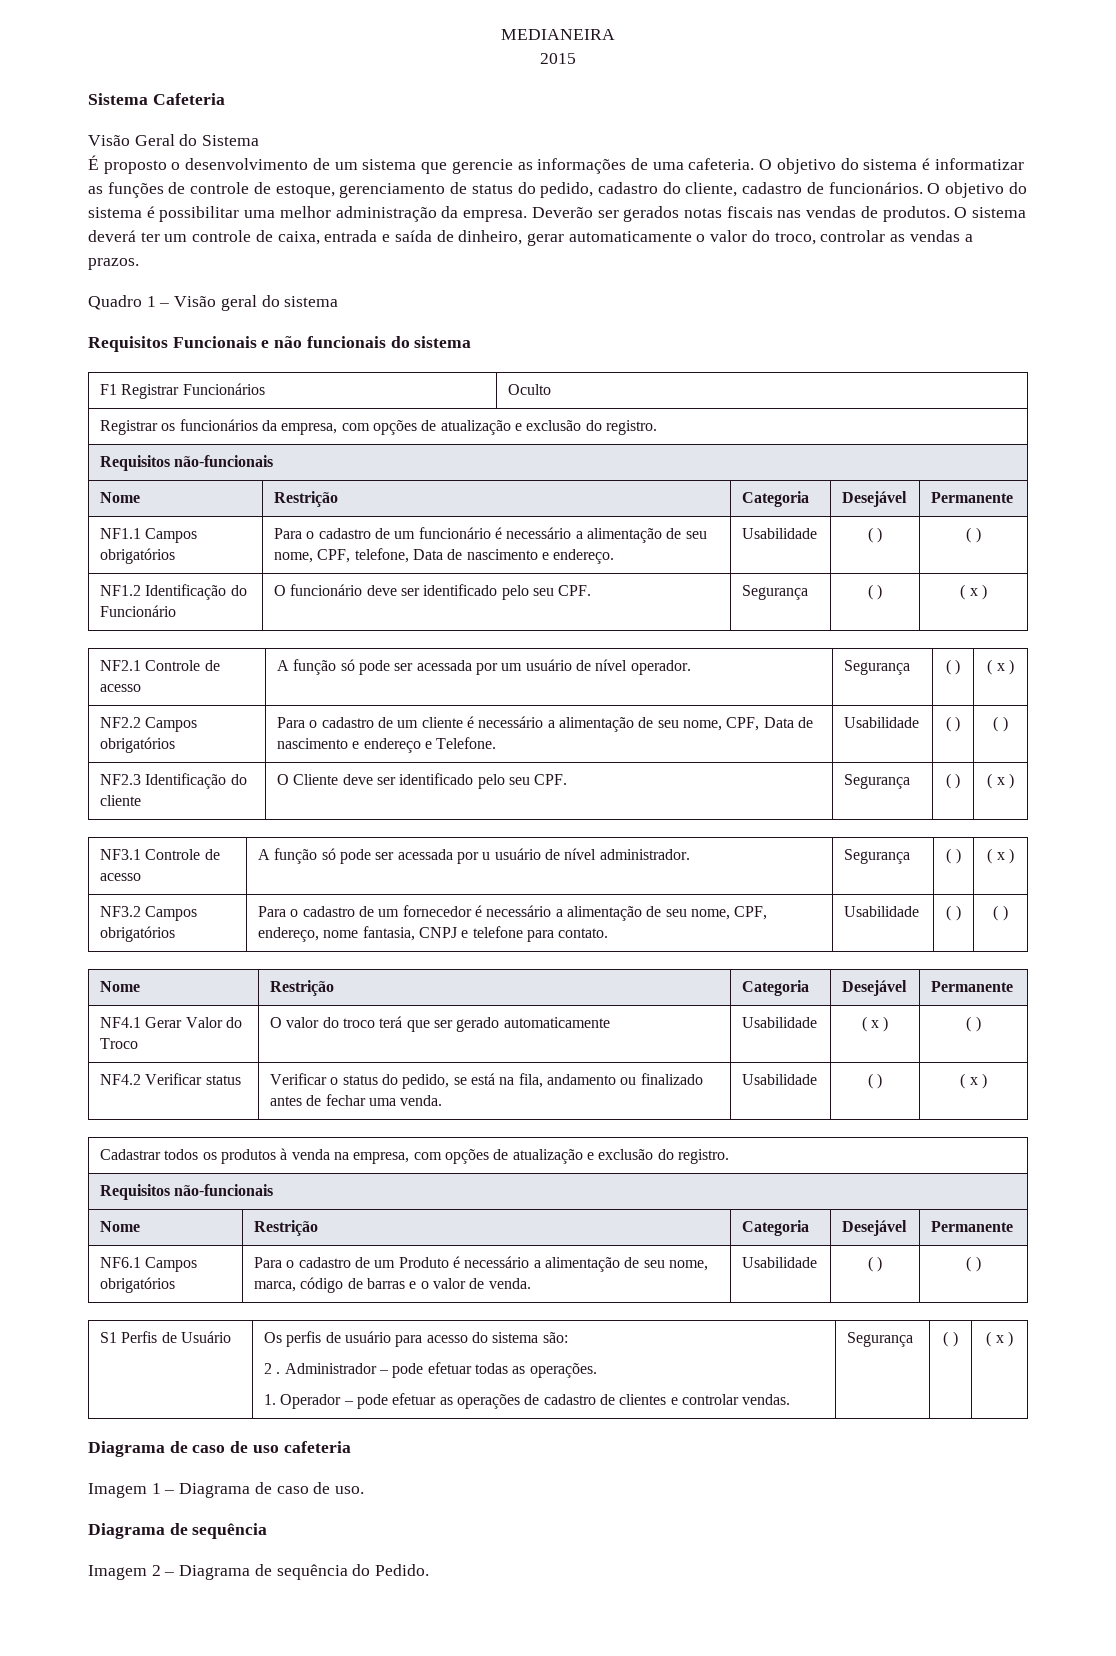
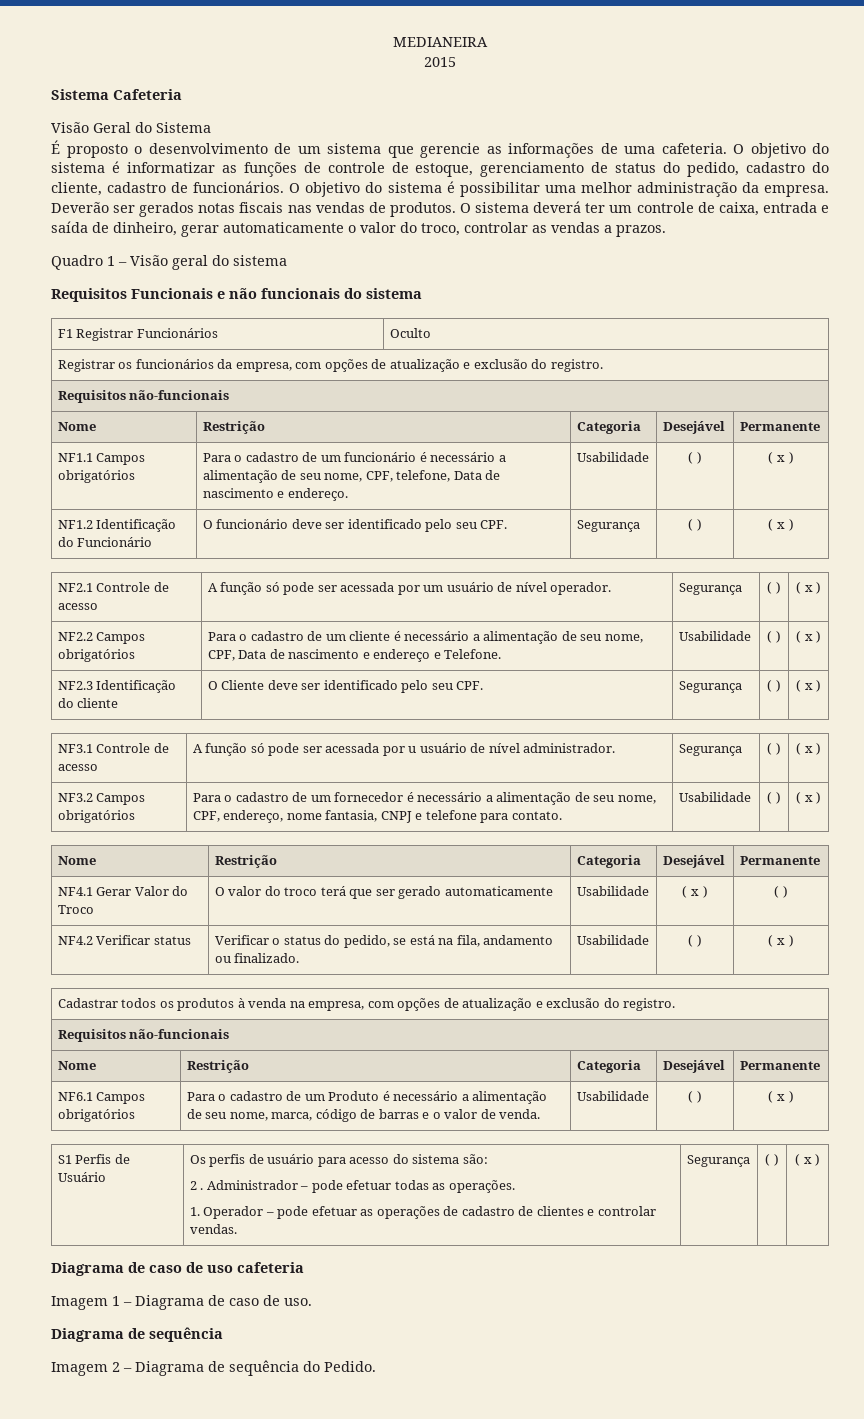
(972, 535) none -> [777,455,785,462] x
(999, 724) none -> [804,634,813,641] x
(999, 913) none -> [804,795,813,802] x
[640,1073,703,1085] [270,1094,443,1106] finalizado antes de fechar uma venda. -> [234,953,300,963] finalizado.
(972, 1264) none -> [777,1094,785,1101] x

